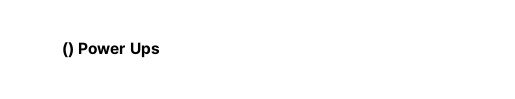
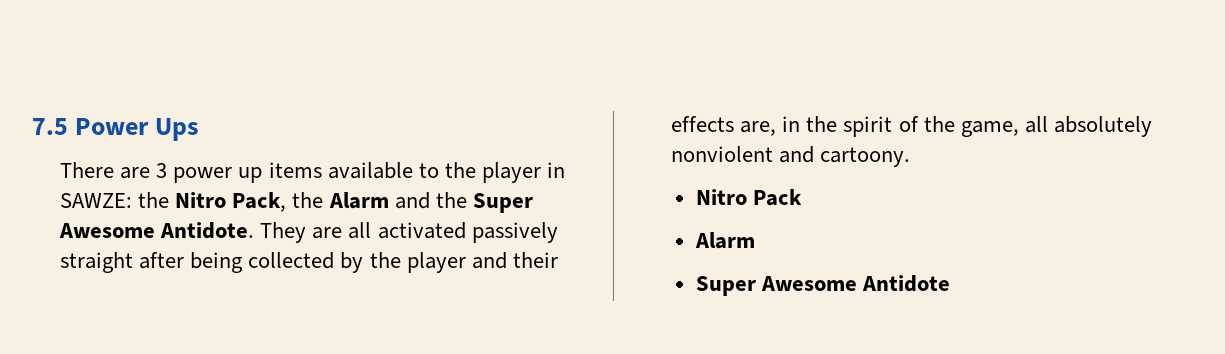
[62,42,74,58] () -> [32,118,68,135] 7.5
(160, 50) none -> [60,162,565,183] [60,192,533,213] [59,222,558,243] [60,252,558,273] [671,116,1152,137] [671,146,911,167] [695,189,802,206] [694,232,755,249] [695,275,951,296] // There are 3 power up items available to the player in SAWZE: the Nitro Pack, the Alarm and the Super Awesome Antidote. They are all activated passively straight after being collected by the player and their effects are, in the spirit of the game, all absolutely nonviolent and cartoony. // Nitro Pack // Alarm // Super Awesome Antidote

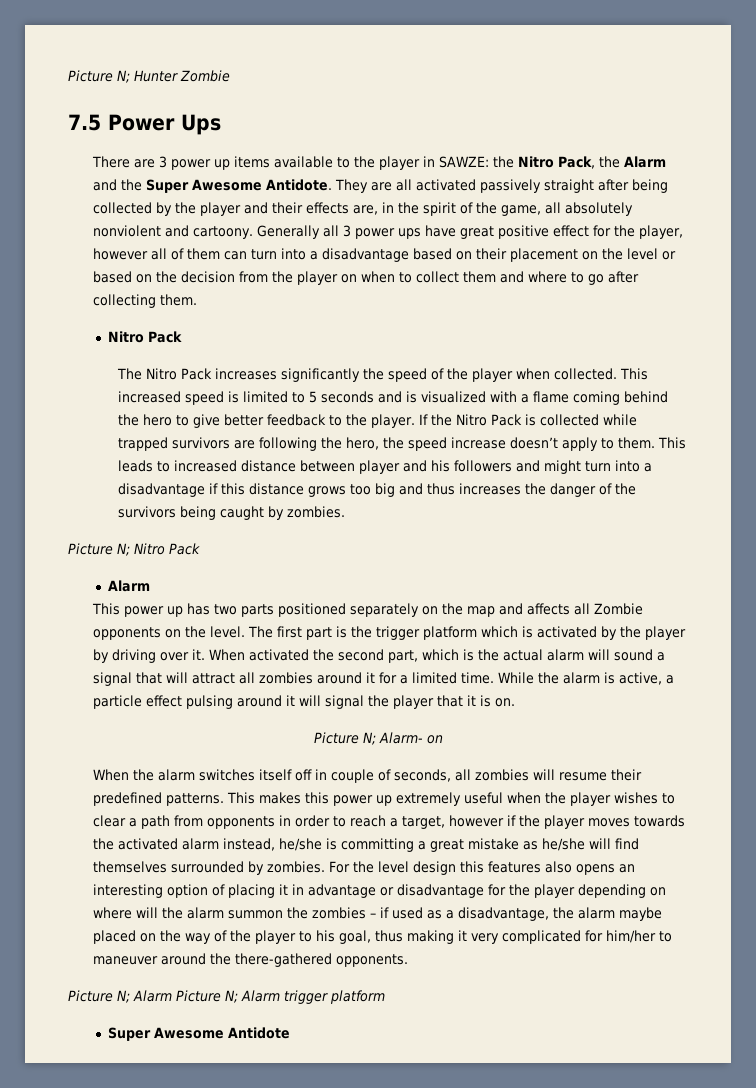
(32, 126) none -> [68,70,230,83] Picture N; Hunter Zombie //
[695,189,802,206] [694,232,755,249] // Nitro Pack // Alarm -> [256,225,683,239] [92,248,676,262] [92,271,639,285] [92,294,197,308] [107,331,182,343] [116,368,648,382] [117,391,668,405] [117,414,637,428] [117,437,686,451] [117,460,652,474] [117,483,636,497] [117,506,345,520] [68,543,200,556] [107,580,150,592] [91,603,643,617] [92,626,686,640] [92,649,665,663] [92,672,674,686] [92,695,515,709] [313,732,443,745] [92,769,642,783] [92,792,675,806] [92,815,685,829] [92,838,639,852] [92,861,635,875] [92,884,666,898] [92,907,662,921] [92,930,672,944] [92,953,408,967] [68,990,385,1004] Generally all 3 power ups have great positive effect for the player, however all of them can turn into a disadvantage based on their placement on the level or based on the decision from the player on when to collect them and where to go after collecting them. // Nitro Pack // The Nitro Pack increases significantly the speed of the player when collected. This increased speed is limited to 5 seconds and is visualized with a flame coming behind the hero to give better feedback to the player. If the Nitro Pack is collected while trapped survivors are following the hero, the speed increase doesn’t apply to them. This leads to increased distance between player and his followers and might turn into a disadvantage if this distance grows too big and thus increases the danger of the survivors being caught by zombies. // Picture N; Nitro Pack // Alarm // This power up has two parts positioned separately on the map and affects all Zombie opponents on the level. The first part is the trigger platform which is activated by the player by driving over it. When activated the second part, which is the actual alarm will sound a signal that will attract all zombies around it for a limited time. While the alarm is active, a particle effect pulsing around it will signal the player that it is on. // Picture N; Alarm- on // When the alarm switches itself off in couple of seconds, all zombies will resume their predefined patterns. This makes this power up extremely useful when the player wishes to clear a path from opponents in order to reach a target, however if the player moves towards the activated alarm instead, he/she is committing a great mistake as he/she will find themselves surrounded by zombies. For the level design this features also opens an interesting option of placing it in advantage or disadvantage for the player depending on where will the alarm summon the zombies – if used as a disadvantage, the alarm maybe placed on the way of the player to his goal, thus making it very complicated for him/her to maneuver around the there-gathered opponents. // Picture N; Alarm Picture N; Alarm trigger platform

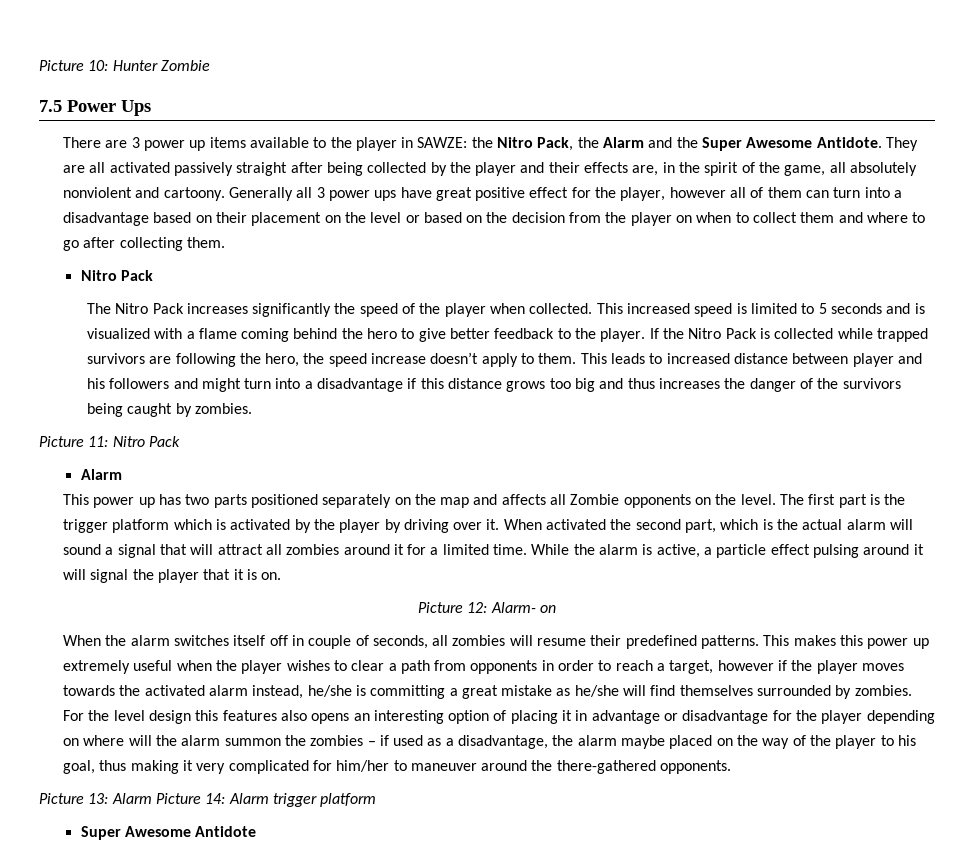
[68,70,130,83] Picture N; -> [39,60,109,71] Picture 10:
[117,543,130,556] N; -> [88,436,109,447] 11:
[362,732,376,745] N; -> [467,602,488,613] 12:
[117,990,130,1003] N; -> [88,793,109,804] 13:
[225,990,238,1003] N; -> [205,793,226,804] 14:

